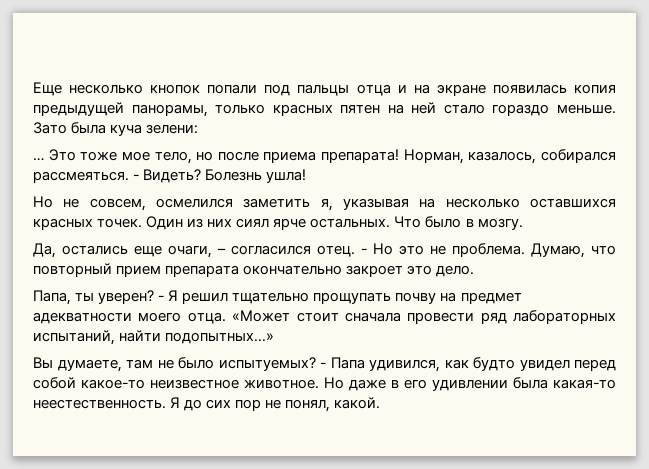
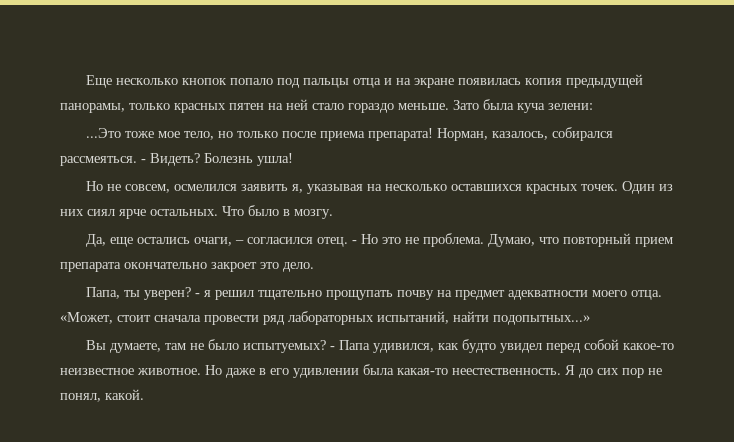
[207,84,258,94] попали -> [230,78,274,85] попало
[33,149,76,161] … Это -> [86,128,122,138] ...Это
(214, 156) none -> [237,131,279,138] только
[243,198,311,208] заметить -> [241,184,289,191] заявить
[62,245,162,257] остались еще -> [110,237,191,247] еще остались
[168,290,179,301] Я -> [204,290,212,297] я
[232,310,291,322] «Может -> [60,312,113,324] «Может,

